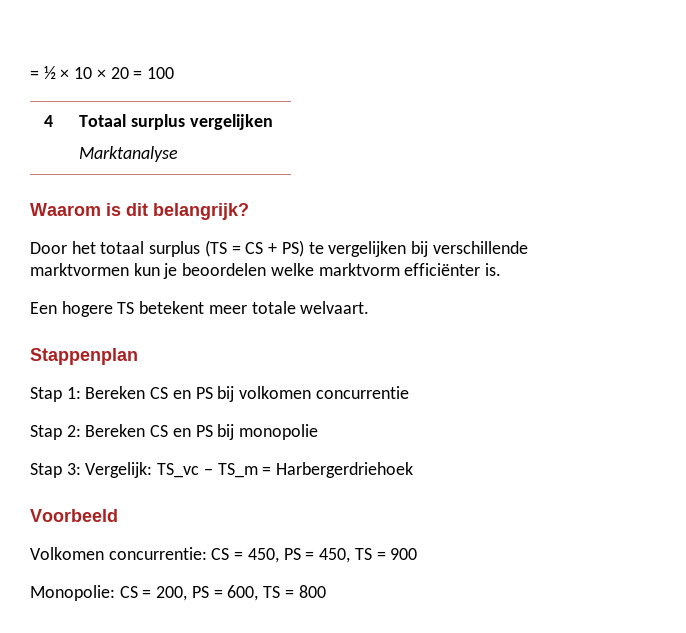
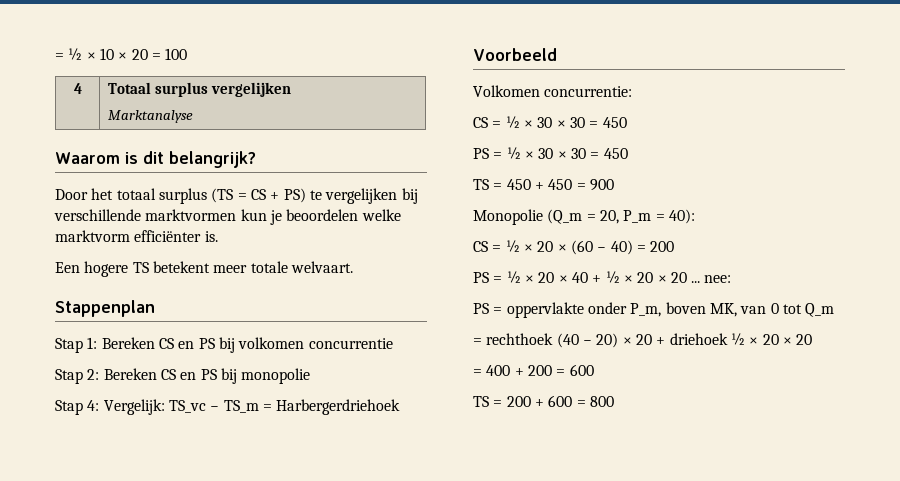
[66,463,81,475] 3: -> [87,400,100,411] 4:
[211,548,418,563] [30,585,281,601] CS = 450, PS = 450, TS = 900 // Monopolie: CS = 200, PS = 600, TS -> [473,116,627,128] [473,147,628,159] [473,179,614,191] [473,209,695,225] [473,240,675,255] [473,271,732,283] [473,302,835,318] [473,333,813,348] [473,364,594,376] [473,395,573,407] // CS = ½ × 30 × 30 = 450 // PS = ½ × 30 × 30 = 450 // TS = 450 + 450 = 900 // Monopolie (Q_m = 20, P_m = 40): // CS = ½ × 20 × (60 − 40) = 200 // PS = ½ × 20 × 40 + ½ × 20 × 20 ... nee: // PS = oppervlakte onder P_m, boven MK, van 0 tot Q_m // = rechthoek (40 − 20) × 20 + driehoek ½ × 20 × 20 // = 400 + 200 = 600 // TS = 200 + 600

